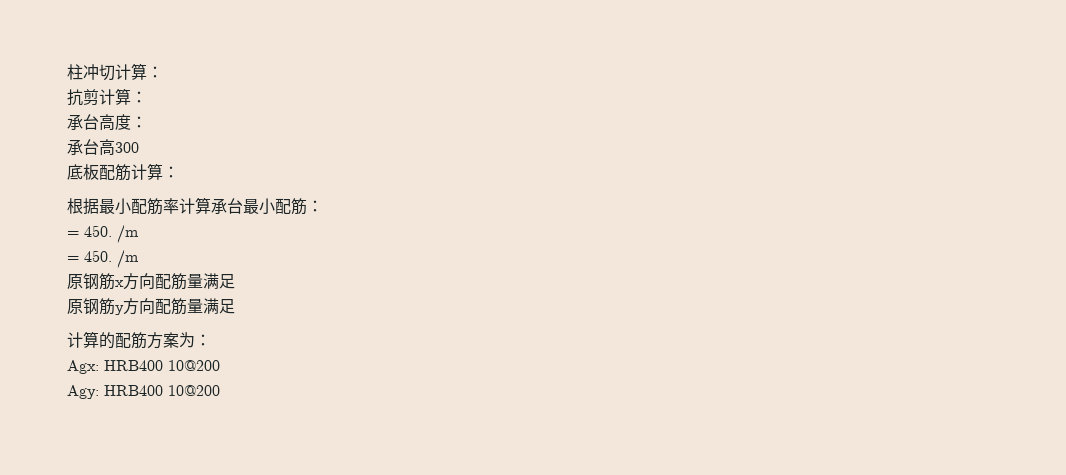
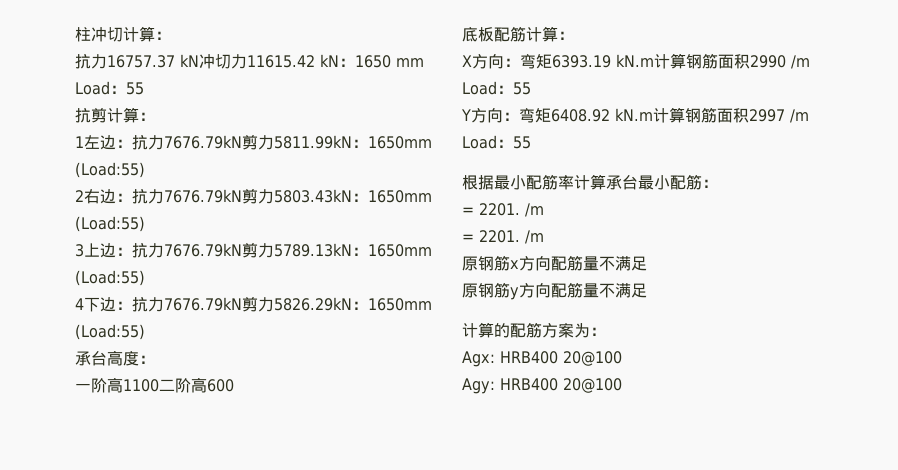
[83,88,147,105] [67,114,147,131] [67,139,139,156] [67,163,179,181] 剪计算： // 承台高度： // 承台高300 // 底板配筋计算： -> [91,54,424,69] [75,81,144,95] [75,107,155,123] [75,135,432,150] [75,162,145,178] [75,189,432,204] [75,216,145,232] [75,243,432,258] [75,270,145,286] [75,297,432,312] [75,324,145,340] [75,350,155,366] [75,377,234,393] [462,26,574,42] [462,53,810,69] [462,81,531,95] [461,107,809,123] [462,135,531,149] 力16757.37 kN冲切力11615.42 kN：1650 mm Load：55 // 抗剪计算： // 1左边：抗力7676.79kN剪力5811.99kN：1650mm (Load:55) // 2右边：抗力7676.79kN剪力5803.43kN：1650mm (Load:55) // 3上边：抗力7676.79kN剪力5789.13kN：1650mm (Load:55) // 4下边：抗力7676.79kN剪力5826.29kN：1650mm (Load:55) // 承台高度： // 一阶高1100二阶高600 // 底板配筋计算： // X方向：弯矩6393.19 kN.m计算钢筋面积2990 /m Load：55 // Y方向：弯矩6408.92 kN.m计算钢筋面积2997 /m Load：55
[84,225,112,237] 450. -> [479,203,520,216] 2201.
[84,250,112,262] 450. -> [479,230,520,243] 2201.
(203, 281) none -> [599,256,615,271] 不
(203, 306) none -> [599,283,615,298] 不
[168,360,220,371] 10@200 -> [563,351,622,366] 20@100
[168,385,220,396] 10@200 -> [562,378,622,393] 20@100

